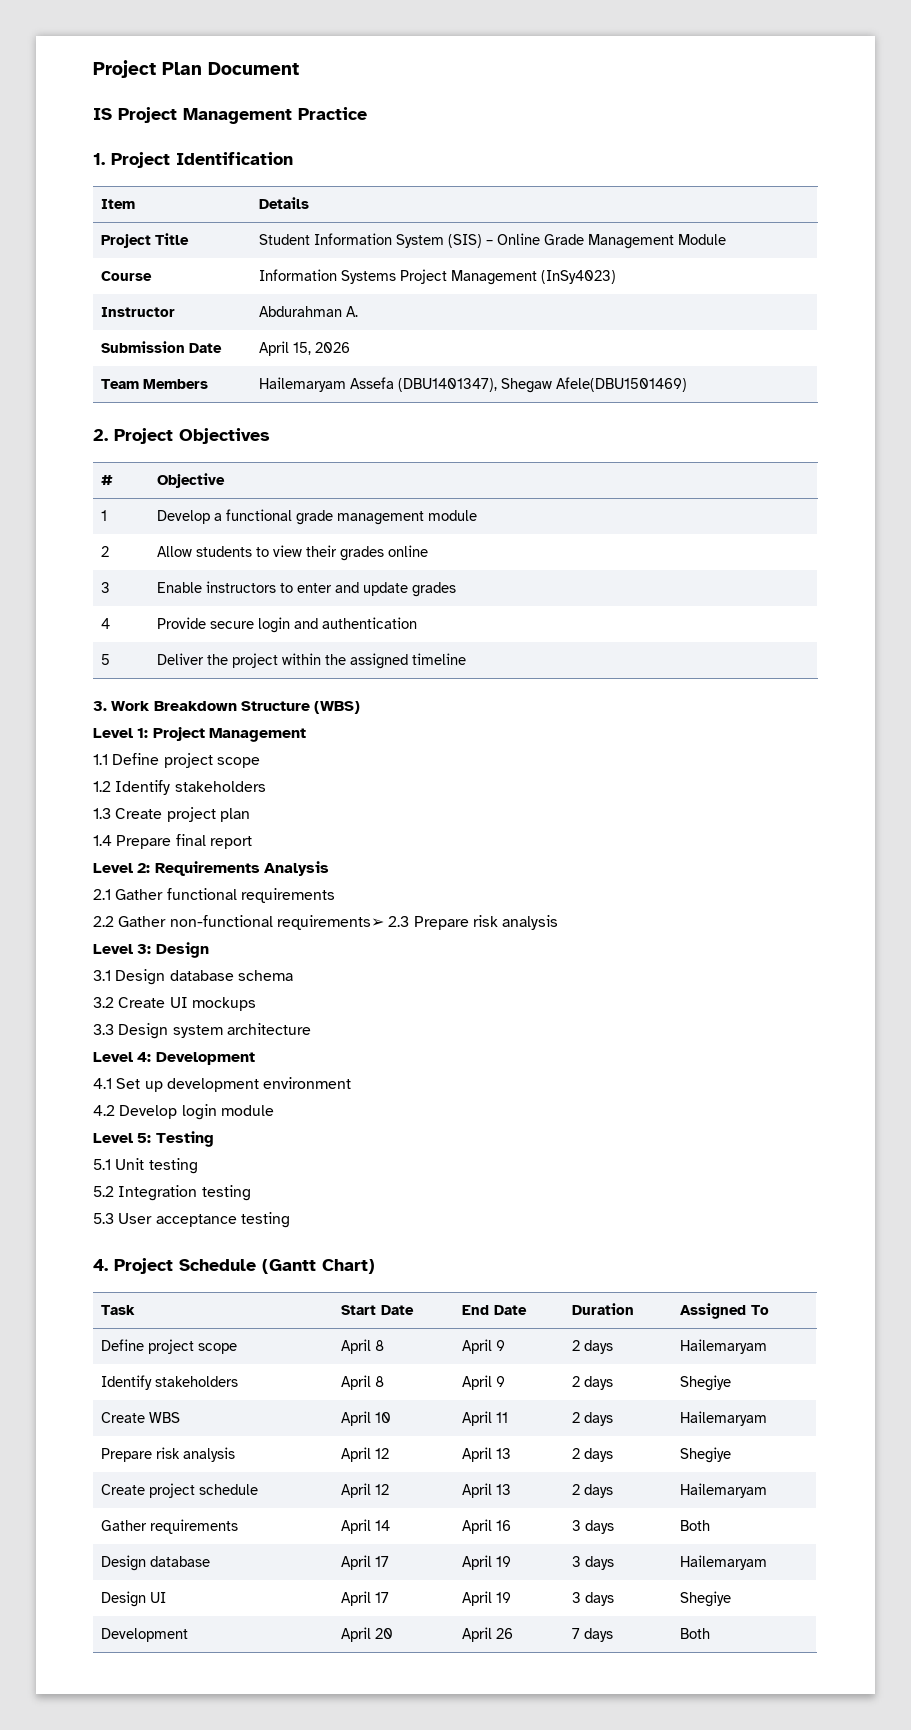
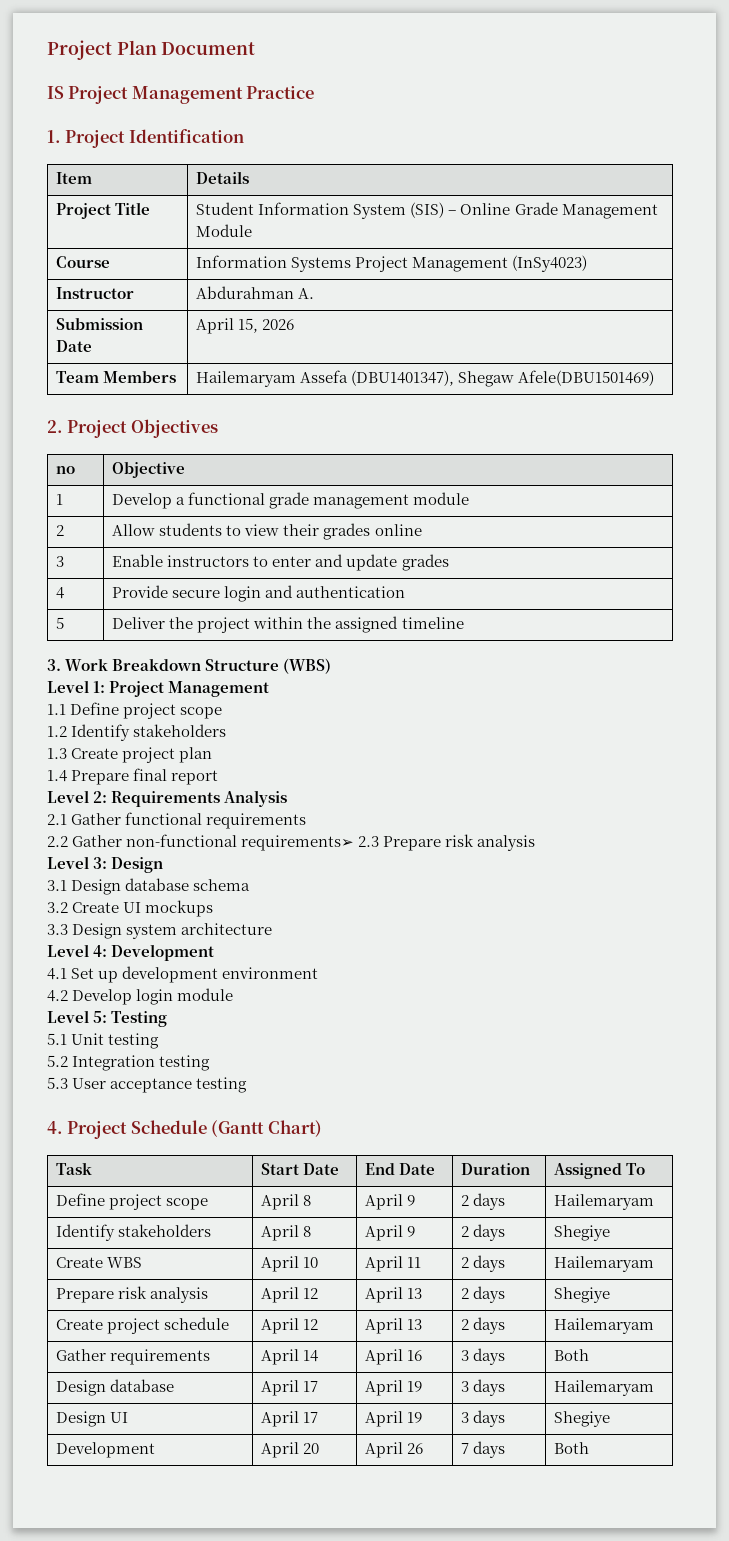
[100,475,113,485] # -> [56,466,76,474] no

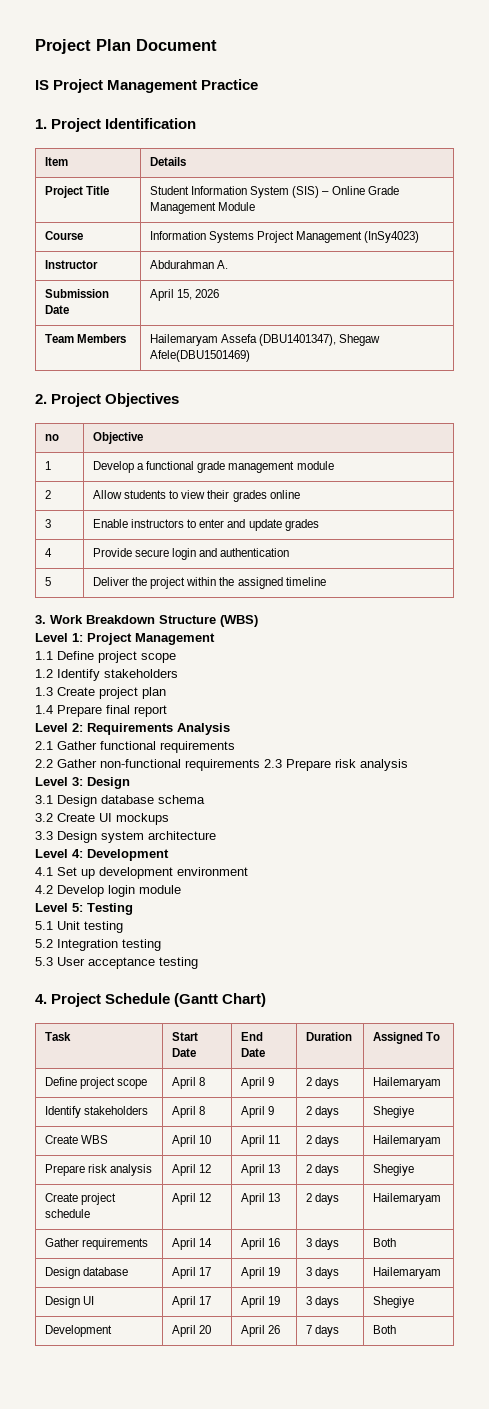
[241,835,355,851] requirements➢ -> [185,759,260,771] requirements

